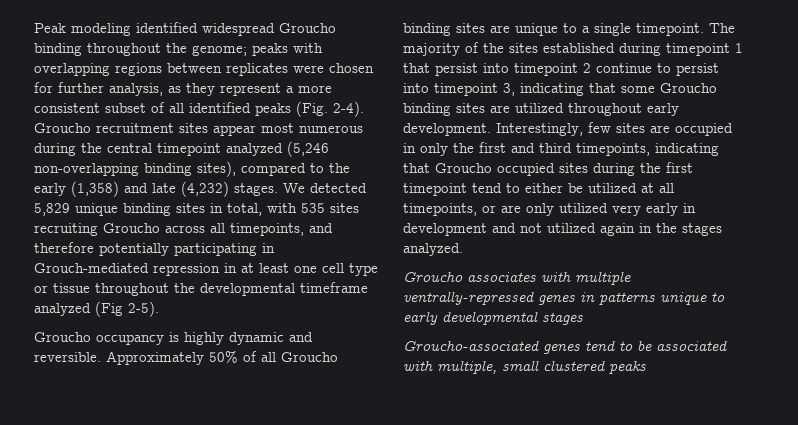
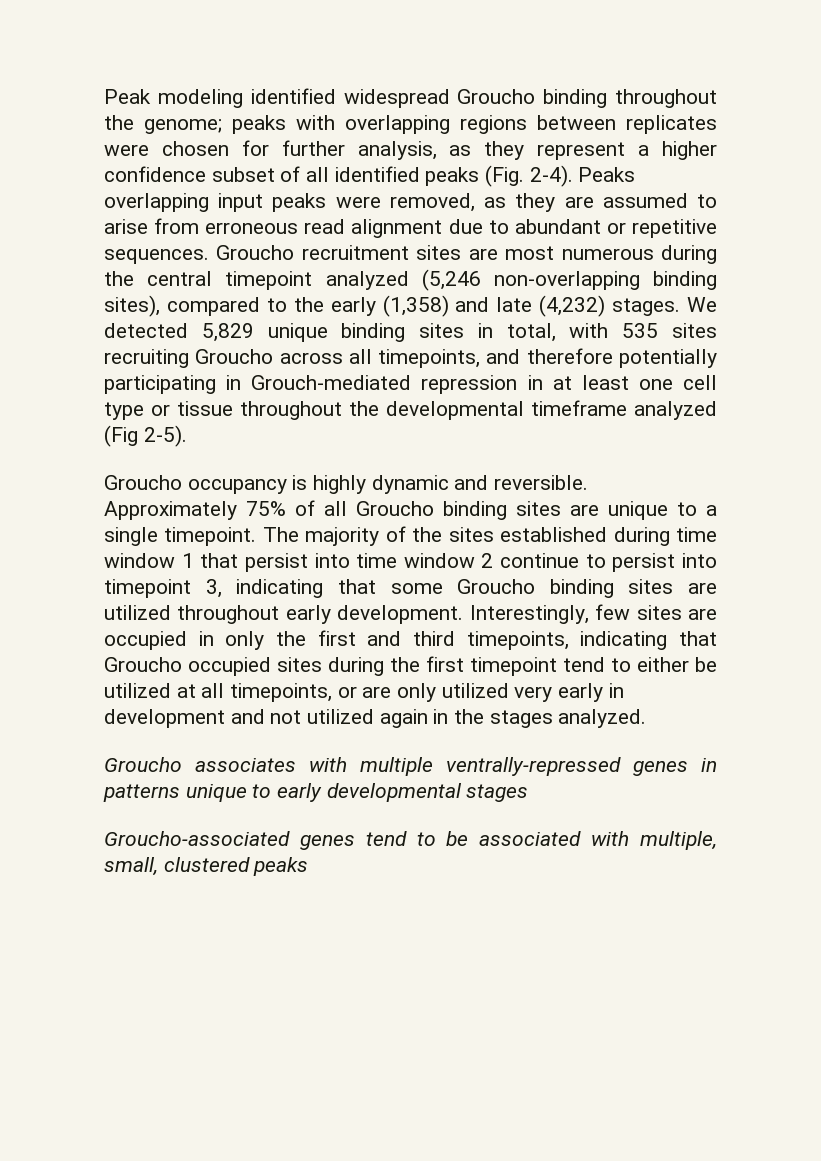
[298,85,332,93] [34,103,100,113] more consistent -> [662,141,718,160] [104,166,206,182] higher confidence
(364, 109) none -> [578,167,636,182] [104,193,717,212] [104,218,717,238] [104,249,209,264] Peaks overlapping input peaks were removed, as they are assumed to arise from erroneous read alignment due to abundant or repetitive sequences.
[213,125,256,136] appear -> [468,248,498,260] are
[209,350,238,363] 50% -> [246,501,286,516] 75%
[666,43,730,56] timepoint -> [676,527,718,542] [104,553,175,568] time window
[514,63,578,76] timepoint -> [356,553,475,568] time window
[502,360,539,371] small -> [104,857,158,876] small,

